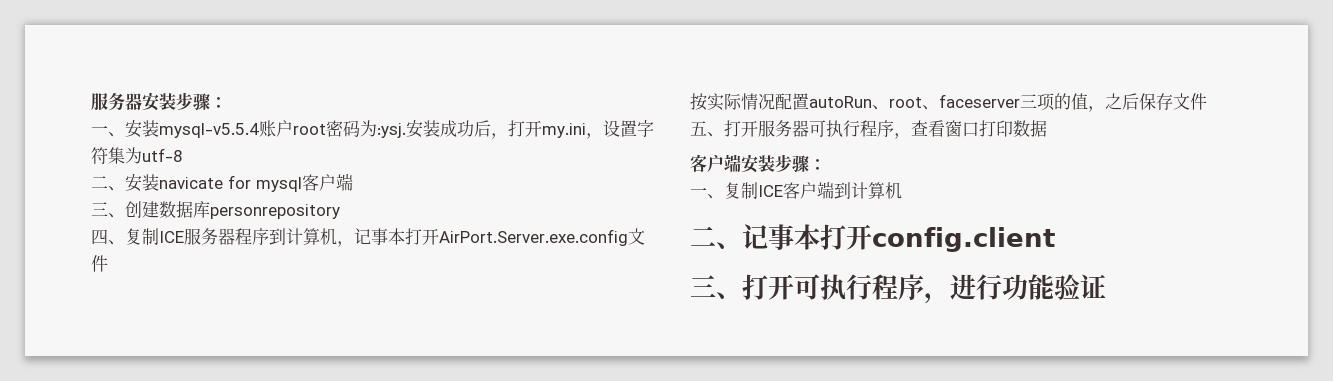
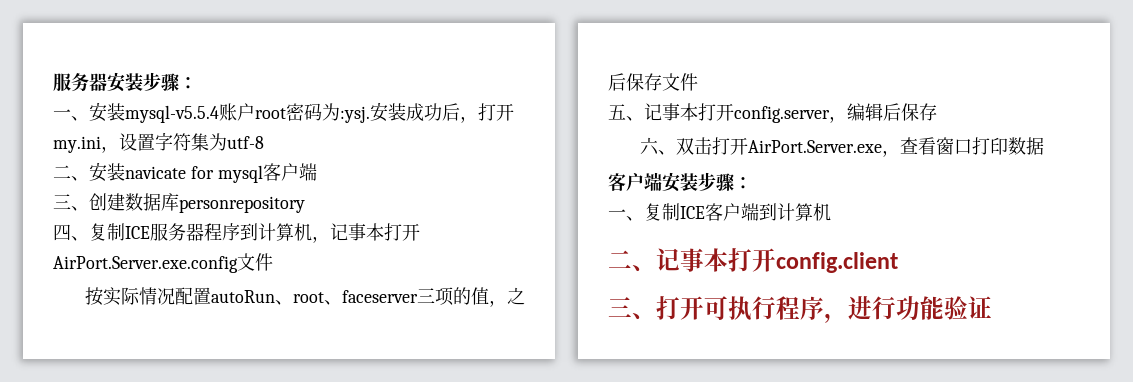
[724,120,894,137] 打开服务器可执行程序 -> [644,103,937,123] [639,137,882,155] 记事本打开config.server，编辑后保存 // 六、双击打开AirPort.Server.exe

